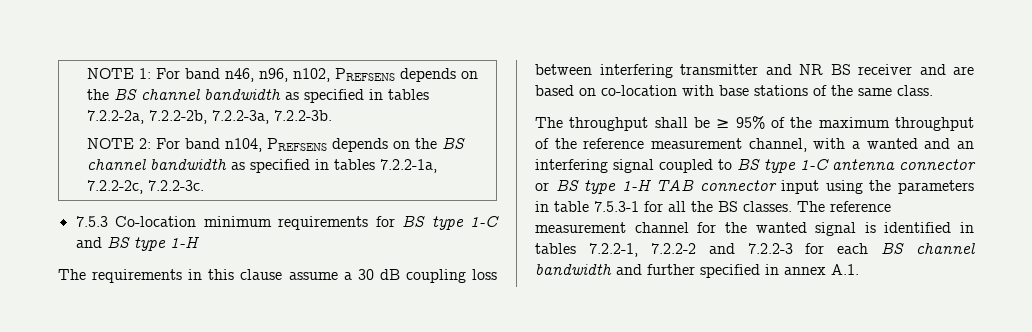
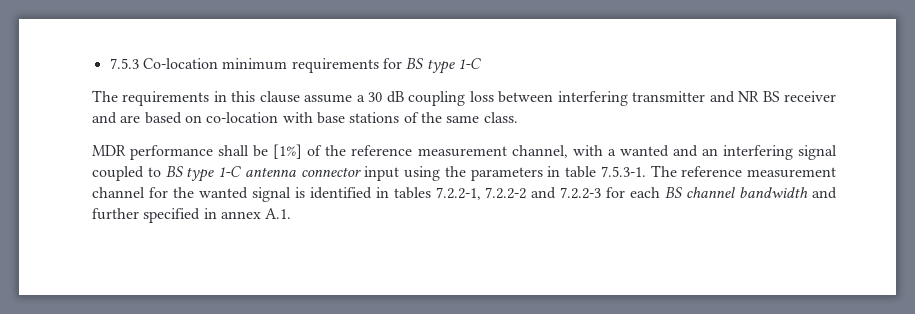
[87,68,479,82] [87,88,430,103] [87,110,333,124] [87,137,466,152] [87,159,438,173] [87,180,205,194] NOTE 1: For band n46, n96, n102, PREFSENS depends on the BS channel bandwidth as specified in tables 7.2.2-2a, 7.2.2-2b, 7.2.2-3a, 7.2.2-3b. // NOTE 2: For band n104, PREFSENS depends on the BS channel bandwidth as specified in tables 7.2.2-1a, 7.2.2-2c, 7.2.2-3c. // -> (109, 63) none
[75,236,200,251] and BS type 1-H -> (481, 63) none
[535,116,974,131] The throughput shall be ≥ 95% of the maximum throughput -> [92,144,303,160] MDR performance shall be [1%]
[535,179,777,194] or BS type 1-H TAB connector -> (361, 172) none
[594,201,792,212] 7.5.3-1 for all the BS classes. -> [600,166,646,177] 7.5.3-1.

